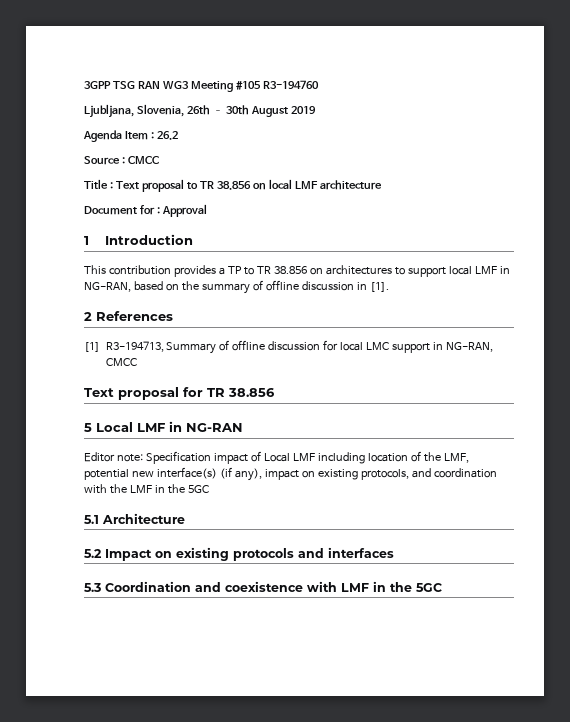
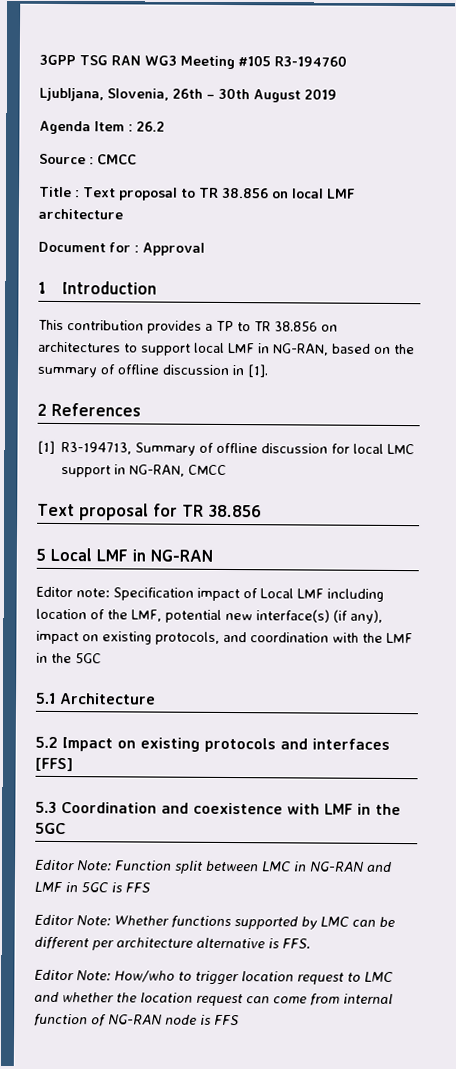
(394, 552) none -> [35,757,73,772] [FFS]
(442, 587) none -> [35,859,392,874] [34,881,150,893] [34,914,395,930] [34,936,311,951] [34,969,393,986] [34,991,393,1007] [34,1013,239,1027] // Editor Note: Function split between LMC in NG-RAN and LMF in 5GC is FFS // Editor Note: Whether functions supported by LMC can be different per architecture alternative is FFS. // Editor Note: How/who to trigger location request to LMC and whether the location request can come from internal function of NG-RAN node is FFS

